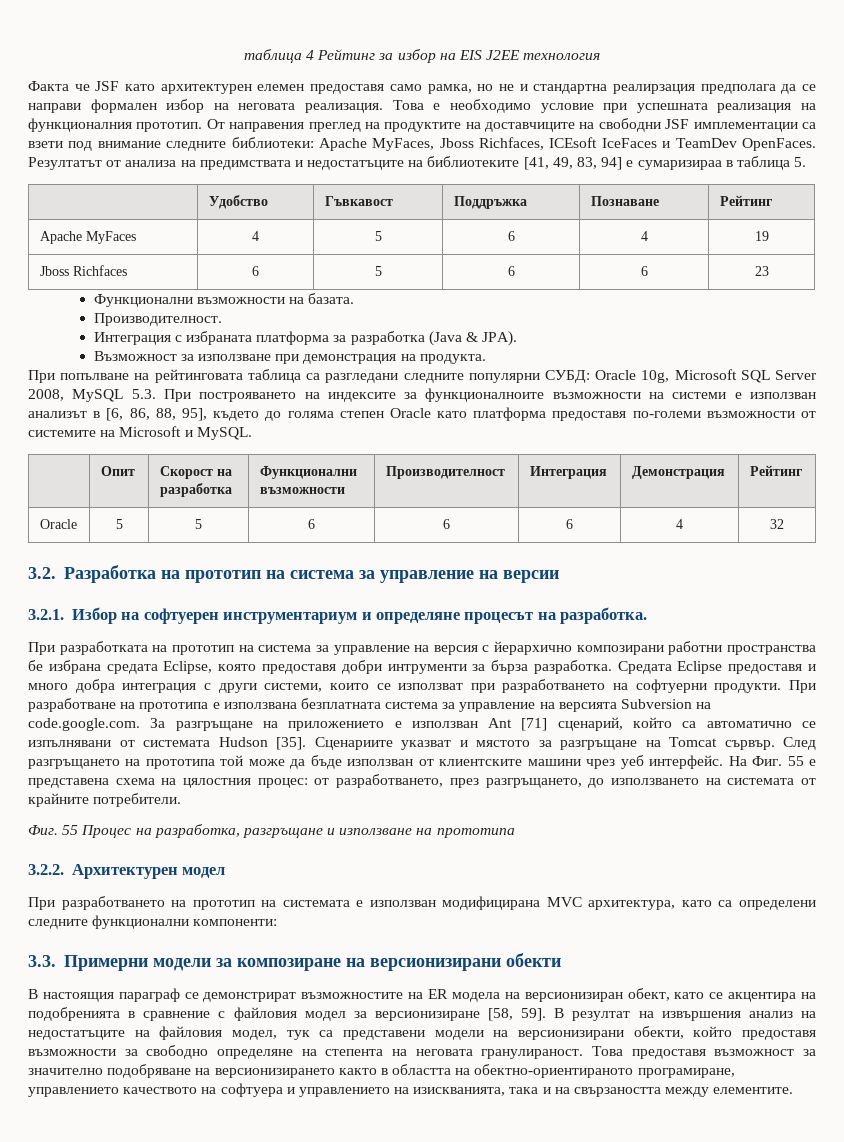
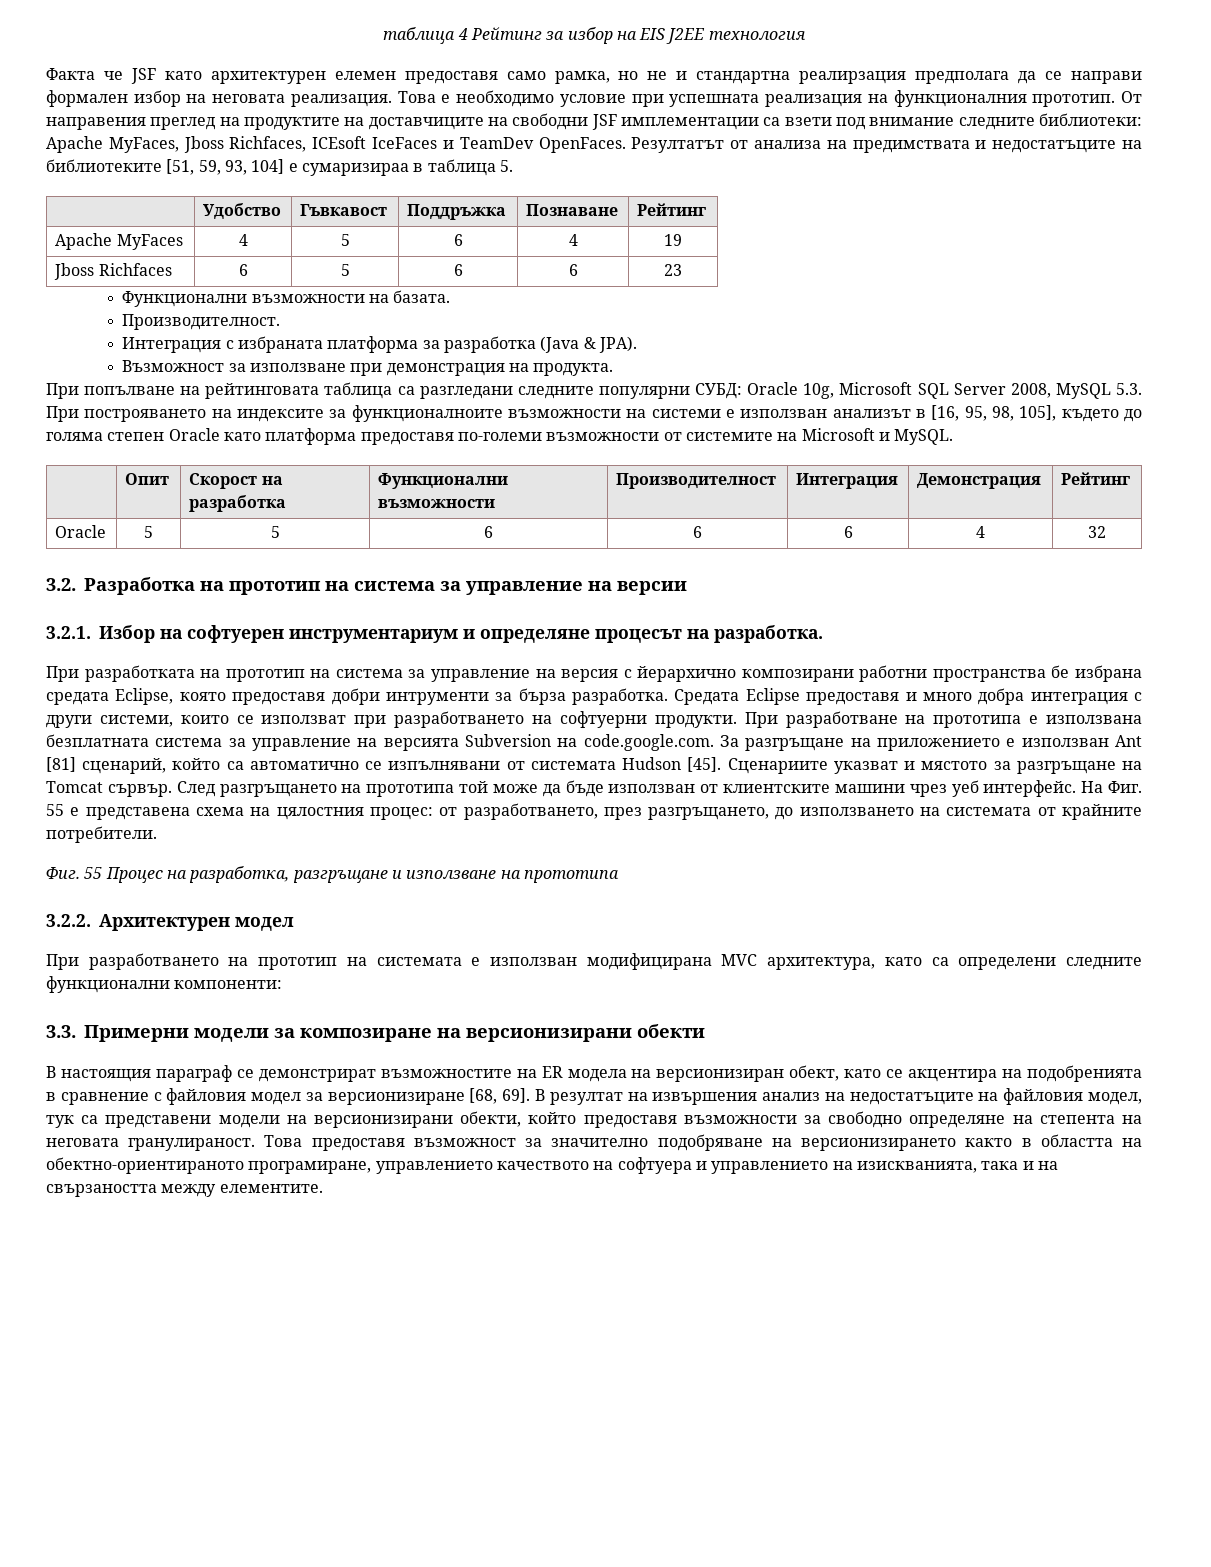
[523,157,623,170] [41, 49, 83, 94] -> [166,159,285,175] [51, 59, 93, 104]
[106,408,207,421] [6, 86, 88, 95], -> [931,405,1057,421] [16, 95, 98, 105],
[521,718,548,731] [71] -> [46,757,76,772] [81]
[276,737,306,750] [35]. -> [687,757,722,772] [45].
[488,1008,547,1021] [58, 59]. -> [469,1088,531,1104] [68, 69].

